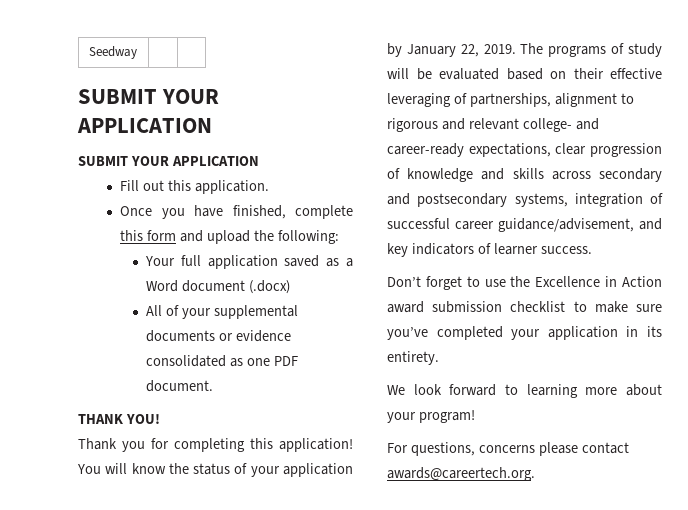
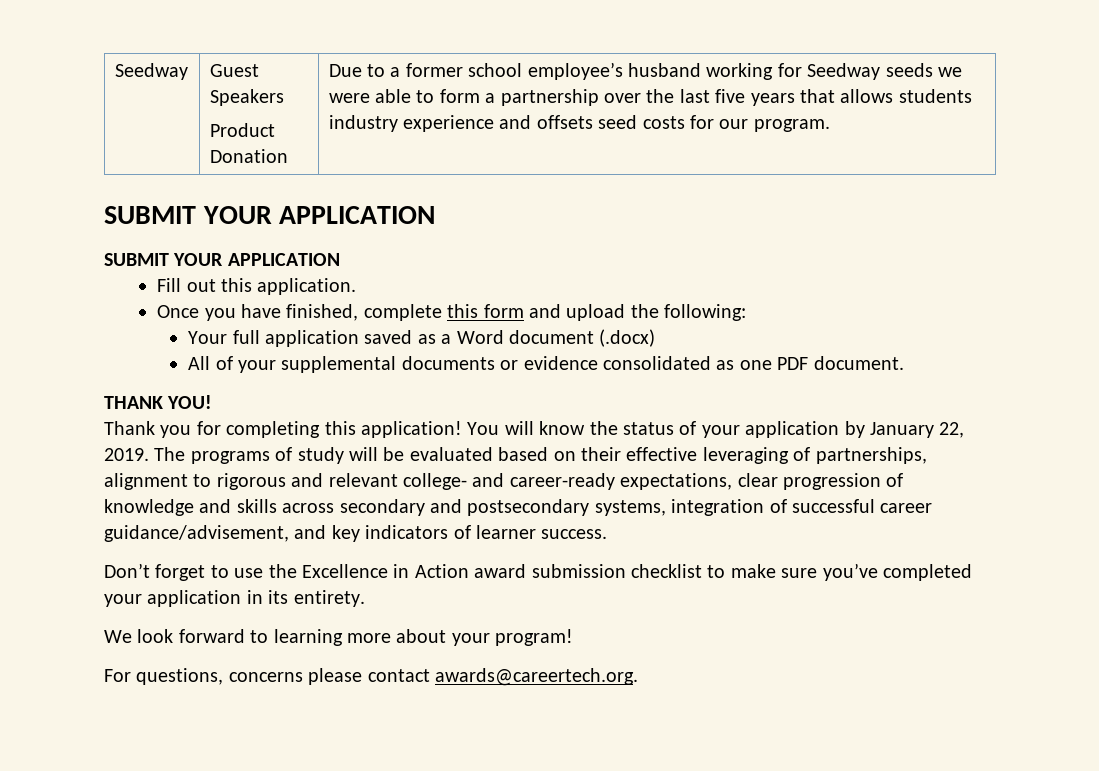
(137, 52) | -> [209,64,259,77] [209,89,284,106] [209,123,275,137] [209,149,288,163] [328,62,963,80] [328,89,972,106] [328,115,830,132] Guest Speakers // Product Donation | Due to a former school employee’s husband working for Seedway seeds we were able to form a partnership over the last five years that allows students industry experience and offsets seed costs for our program.

